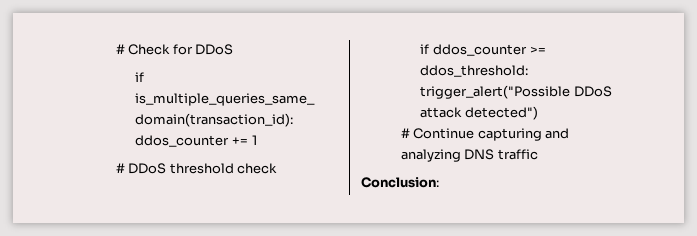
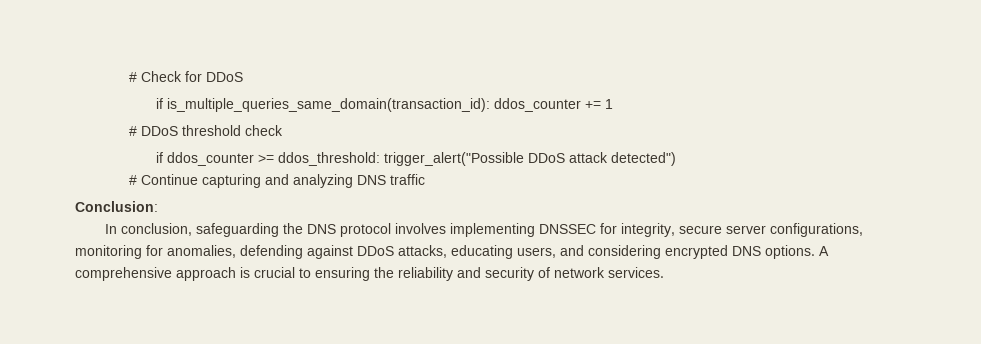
(439, 182) none -> [104,223,863,237] [75,245,829,259] [75,267,664,281] // In conclusion, safeguarding the DNS protocol involves implementing DNSSEC for integrity, secure server configurations, monitoring for anomalies, defending against DDoS attacks, educating users, and considering encrypted DNS options. A comprehensive approach is crucial to ensuring the reliability and security of network services.

